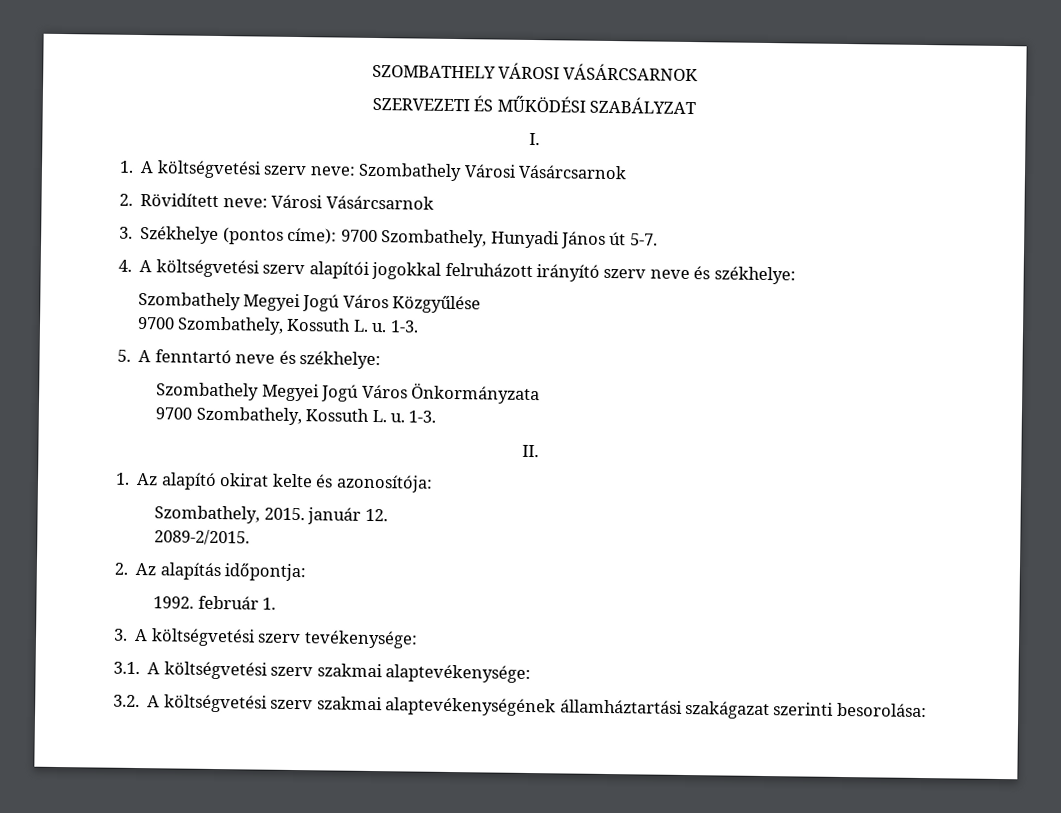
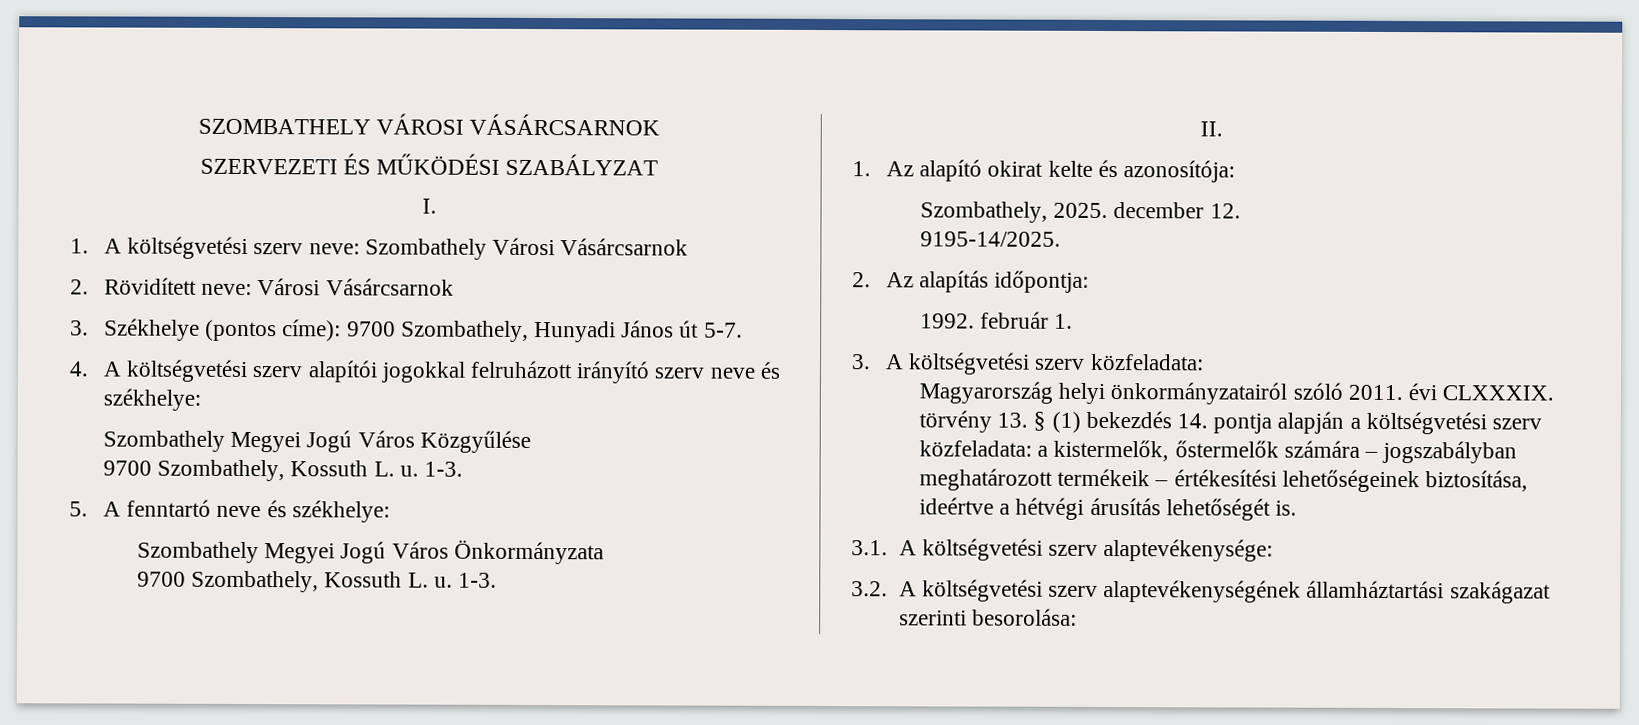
[263,507,362,525] 2015. január -> [1053,202,1205,219] 2025. december
[154,529,251,546] 2089-2/2015. -> [920,231,1062,247] 9195-14/2025.
[303,630,418,649] tevékenysége: -> [1089,353,1204,371] [919,381,1555,405] [919,410,1543,435] [919,439,1518,464] [919,468,1529,493] [919,497,1298,521] közfeladata: // Magyarország helyi önkormányzatairól szóló 2011. évi CLXXXIX. törvény 13. § (1) bekezdés 14. pontja alapján a költségvetési szerv közfeladata: a kistermelők, őstermelők számára – jogszabályban meghatározott termékeik – értékesítési lehetőségeinek biztosítása, ideértve a hétvégi árusítás lehetőségét is.
[316,663,383,678] szakmai -> (1098, 550) none
[316,696,383,711] szakmai -> (1098, 591) none

